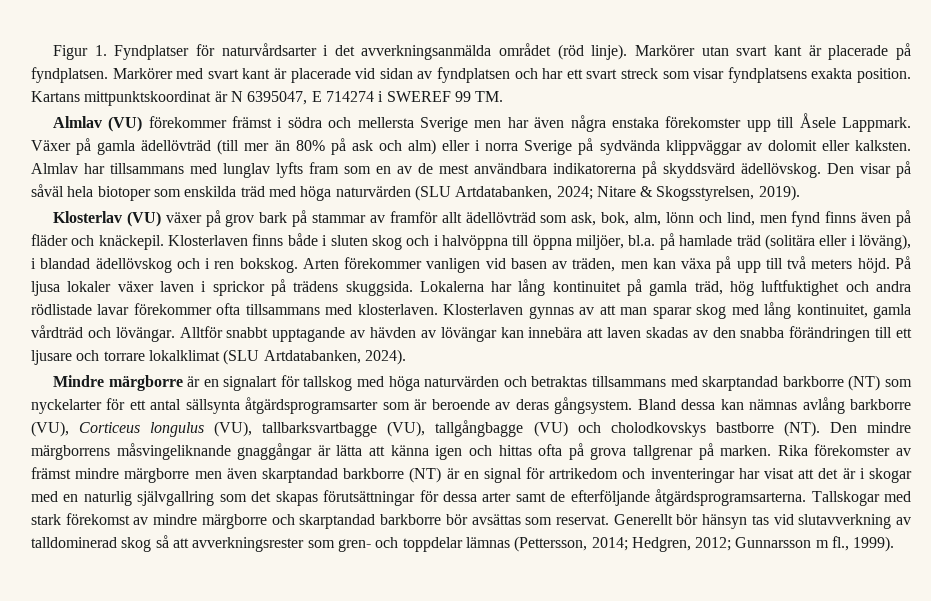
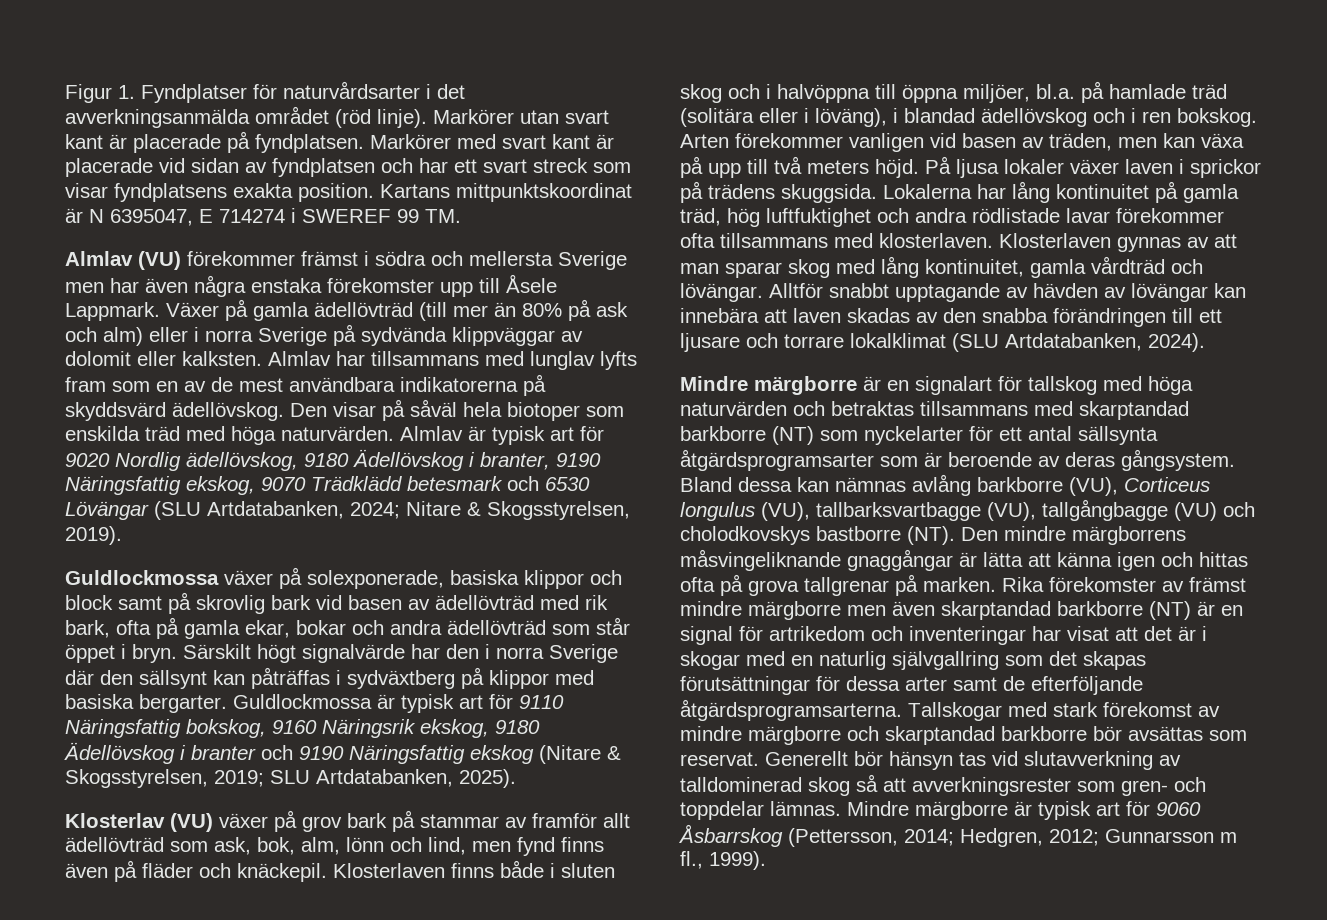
[335,186,411,197] naturvärden -> [281,426,604,445] [65,449,601,471] [65,476,590,495] [65,501,149,520] naturvärden. Almlav är typisk art för 9020 Nordlig ädellövskog, 9180 Ädellövskog i branter, 9190 Näringsfattig ekskog, 9070 Trädklädd betesmark och 6530 Lövängar
(800, 193) none -> [65,567,622,589] [65,592,608,614] [65,617,630,639] [65,644,618,663] [65,667,594,689] [65,694,564,713] [65,719,540,738] [64,742,621,764] [65,769,516,788] // Guldlockmossa växer på solexponerade, basiska klippor och block samt på skrovlig bark vid basen av ädellövträd med rik bark, ofta på gamla ekar, bokar och andra ädellövträd som står öppet i bryn. Särskilt högt signalvärde har den i norra Sverige där den sällsynt kan påträffas i sydväxtberg på klippor med basiska bergarter. Guldlockmossa är typisk art för 9110 Näringsfattig bokskog, 9160 Näringsrik ekskog, 9180 Ädellövskog i branter och 9190 Näringsfattig ekskog (Nitare & Skogsstyrelsen, 2019; SLU Artdatabanken, 2025).
[465,537,510,548] lämnas -> [770,801,1201,820] [678,824,783,847] lämnas. Mindre märgborre är typisk art för 9060 Åsbarrskog

